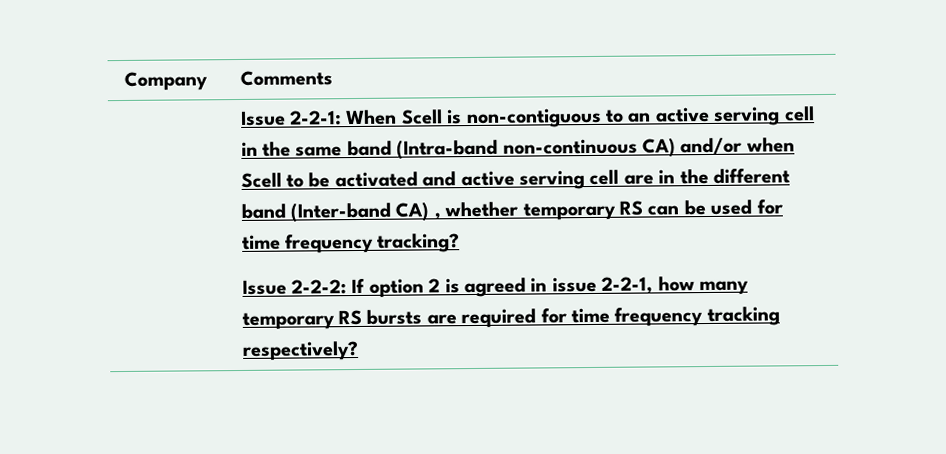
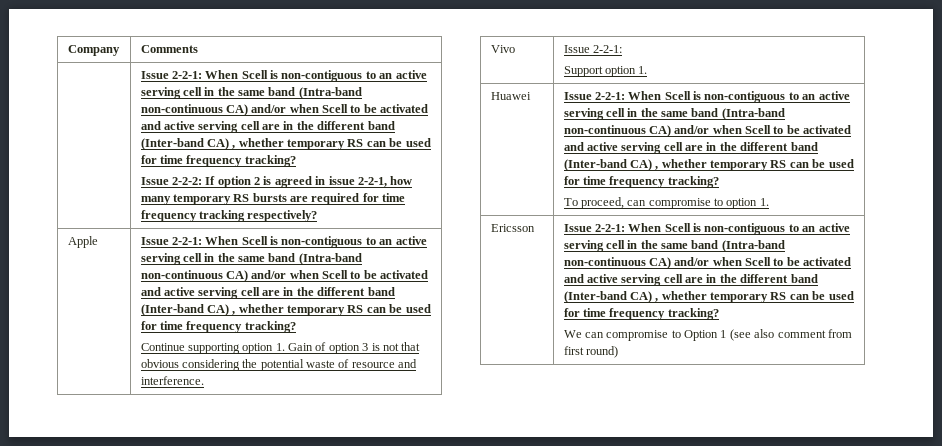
(359, 350) none -> [67,236,98,248] [140,236,427,248] [140,253,362,265] [140,270,429,282] [140,287,395,299] [140,304,431,316] [140,321,296,333] [140,342,421,354] [140,359,418,371] [140,376,204,385] [490,45,515,53] [563,45,622,53] [563,66,648,77] [490,92,531,100] [563,91,850,103] [563,108,785,120] [563,125,852,137] [563,142,818,154] [563,159,854,171] [563,176,719,188] [563,197,769,209] [490,224,535,232] [563,223,850,235] [563,240,785,252] [563,257,852,269] [563,274,818,286] [563,291,854,303] [563,308,719,320] [563,329,852,341] [563,346,618,358] // Apple | Issue 2-2-1: When Scell is non-contiguous to an active serving cell in the same band (Intra-band non-continuous CA) and/or when Scell to be activated and active serving cell are in the different band (Inter-band CA) , whether temporary RS can be used for time frequency tracking? // Continue supporting option 1. Gain of option 3 is not that obvious considering the potential waste of resource and interference. // Vivo | Issue 2-2-1: // Support option 1. // Huawei | Issue 2-2-1: When Scell is non-contiguous to an active serving cell in the same band (Intra-band non-continuous CA) and/or when Scell to be activated and active serving cell are in the different band (Inter-band CA) , whether temporary RS can be used for time frequency tracking? // To proceed, can compromise to option 1. // Ericsson | Issue 2-2-1: When Scell is non-contiguous to an active serving cell in the same band (Intra-band non-continuous CA) and/or when Scell to be activated and active serving cell are in the different band (Inter-band CA) , whether temporary RS can be used for time frequency tracking? // We can compromise to Option 1 (see also comment from first round)

